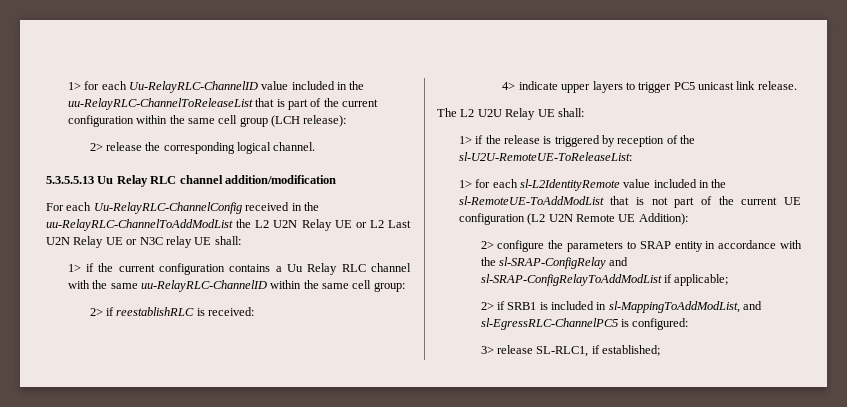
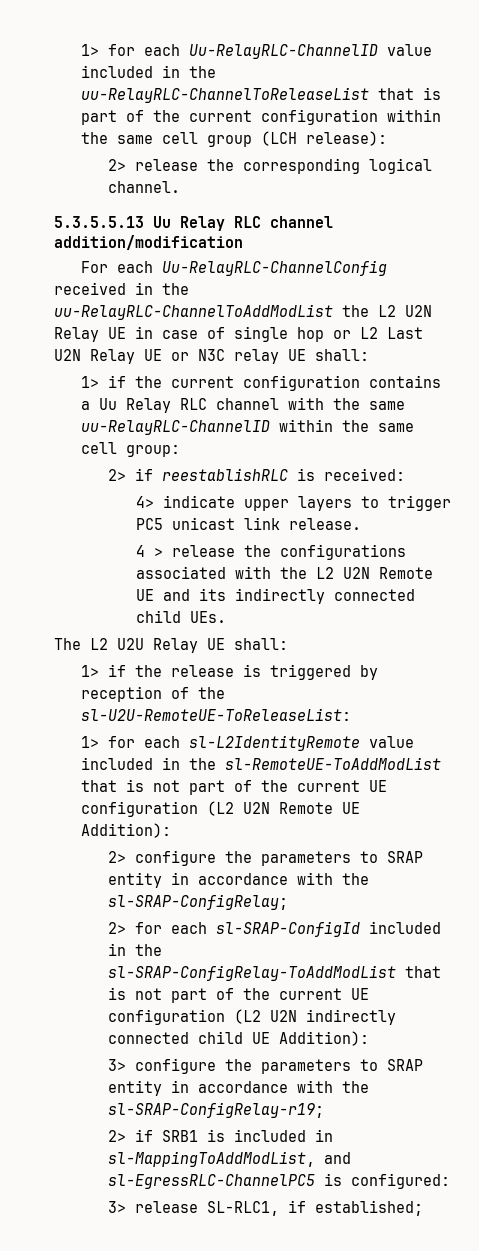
(352, 224) none -> [135,326,324,342] in case of single hop
(797, 85) none -> [135,544,406,560] [135,566,433,579] [135,588,415,604] [135,610,226,623] // 4 > release the configurations associated with the L2 U2N Remote UE and its indirectly connected child UEs.
[498,257,629,269] [480,274,729,286] sl-SRAP-ConfigRelay and sl-SRAP-ConfigRelayToAddModList if applicable; -> [108,894,289,910] [108,921,442,937] [108,943,163,956] [108,965,442,981] [108,987,370,1003] [108,1009,397,1025] [108,1031,370,1046] [108,1058,424,1074] [108,1080,370,1096] [108,1102,325,1118] sl-SRAP-ConfigRelay; // 2> for each sl-SRAP-ConfigId included in the sl-SRAP-ConfigRelay-ToAddModList that is not part of the current UE configuration (L2 U2N indirectly connected child UE Addition): // 3> configure the parameters to SRAP entity in accordance with the sl-SRAP-ConfigRelay-r19;

